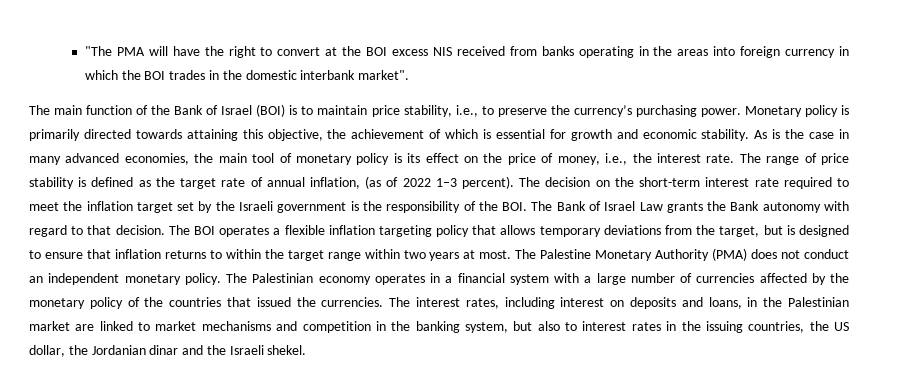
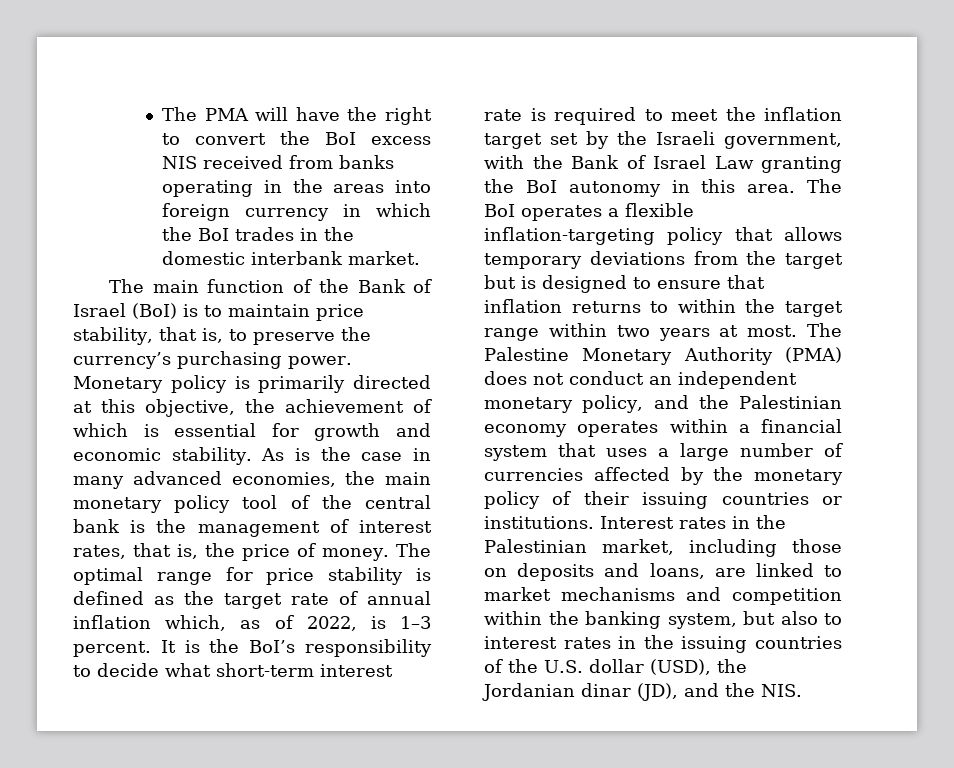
[84,46,112,56] "The -> [162,107,198,121] The
[325,46,388,56] at the BOI -> [280,131,357,145] the BoI
[144,71,166,80] BOI -> [198,228,230,241] BoI
[358,70,410,80] market". -> [348,251,421,265] market.
[256,104,286,117] (BOI) -> [132,303,177,319] (BoI)
[455,105,478,117] i.e., -> [158,327,223,343] that is,
[135,129,238,141] towards attaining -> [73,401,92,413] at
[252,153,817,165] tool of monetary policy is its effect on the price of money, i.e., the interest rate. The range of -> [73,495,431,513] [73,519,432,537] [73,543,431,561] [73,567,253,585] monetary policy tool of the central bank is the management of interest rates, that is, the price of money. The optimal range for
[309,176,634,189] inflation, (as of 2022 1–3 percent). The decision on the -> [73,615,431,631] [73,639,432,657] [73,663,211,677] inflation which, as of 2022, is 1–3 percent. It is the BoI’s responsibility to decide what
(779, 182) none -> [530,108,546,121] is
[277,201,849,213] [29,225,215,237] government is the responsibility of the BOI. The Bank of Israel Law grants the Bank autonomy with regard to that decision. The BOI -> [724,133,842,149] [484,155,842,173] [484,179,842,197] [484,204,515,217] government, with the Bank of Israel Law granting the BoI autonomy in this area. The BoI
[328,225,432,237] inflation targeting -> [484,227,655,245] inflation-targeting
[719,226,760,237] target, -> [785,253,843,269] target
[184,273,247,285] policy. The -> [582,395,729,413] policy, and the
[430,273,440,283] in -> [669,419,728,433] within
[554,273,579,283] with -> [558,443,647,457] that uses
[144,297,849,309] [29,321,70,331] the countries that issued the currencies. The interest rates, including interest on deposits and loans, in the Palestinian market -> [583,491,842,509] [484,515,786,529] [484,539,842,557] [484,563,705,581] their issuing countries or institutions. Interest rates in the Palestinian market, including those on deposits and loans,
[375,321,386,331] in -> [484,611,542,625] within
[748,321,850,333] [29,345,65,357] countries, the US dollar, -> [755,636,842,649] [484,659,711,675] countries of the U.S. dollar (USD),
[182,345,307,355] and the Israeli shekel. -> [637,683,802,701] (JD), and the NIS.

